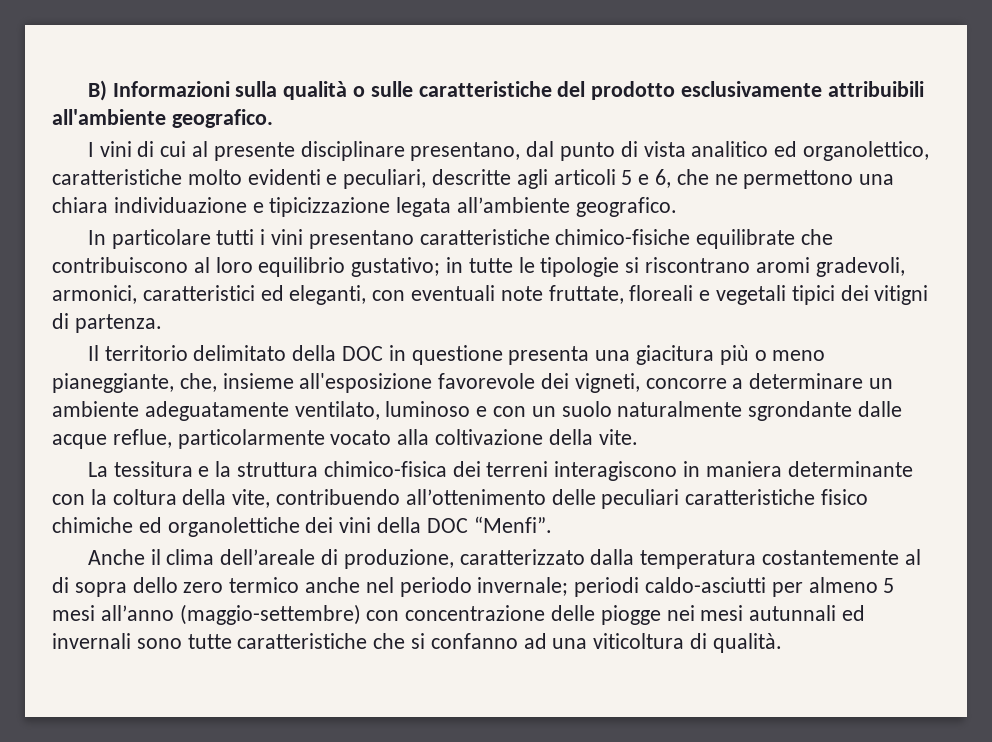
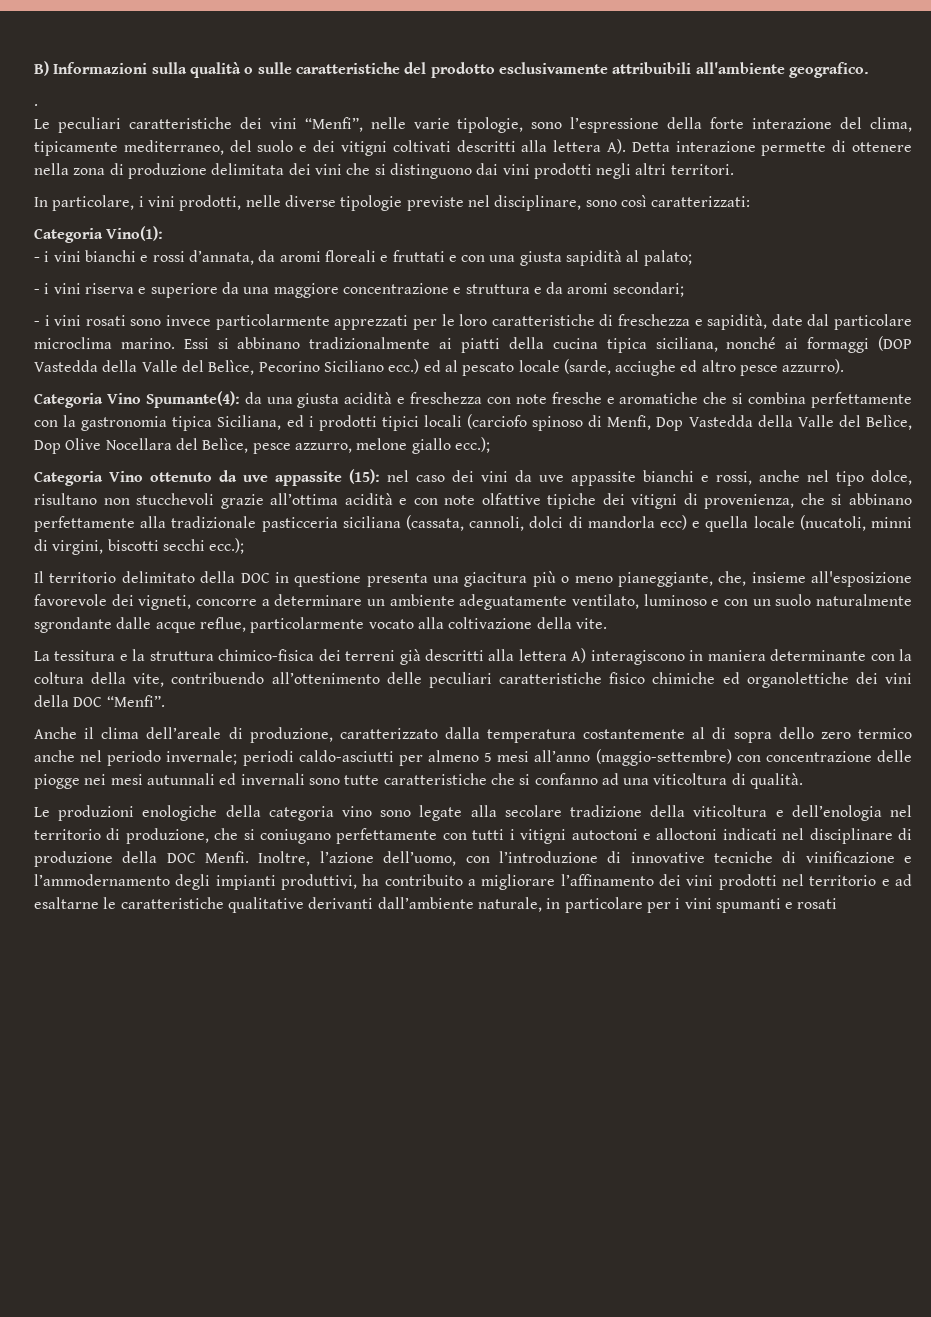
[87,141,930,161] [52,169,895,189] [52,197,677,217] [87,229,834,249] [52,257,905,277] [52,285,929,305] [52,313,162,333] I vini di cui al presente disciplinare presentano, dal punto di vista analitico ed organolettico, caratteristiche molto evidenti e peculiari, descritte agli articoli 5 e 6, che ne permettono una chiara individuazione e tipicizzazione legata all’ambiente geografico. // In particolare tutti i vini presentano caratteristiche chimico-fisiche equilibrate che contribuiscono al loro equilibrio gustativo; in tutte le tipologie si riscontrano aromi gradevoli, armonici, caratteristici ed eleganti, con eventuali note fruttate, floreali e vegetali tipici dei vitigni di partenza. -> [34,104,38,106] [34,117,913,133] [34,139,912,156] [34,163,734,179] [34,195,751,211] [34,226,164,243] [34,250,692,266] [34,282,684,298] [34,314,912,330] [34,336,913,353] [34,359,845,376] [34,391,912,408] [34,414,913,431] [34,437,490,454] [34,469,912,486] [34,493,912,509] [34,515,913,532] [34,538,245,555] . // Le peculiari caratteristiche dei vini “Menfi”, nelle varie tipologie, sono l’espressione della forte interazione del clima, tipicamente mediterraneo, del suolo e dei vitigni coltivati descritti alla lettera A). Detta interazione permette di ottenere nella zona di produzione delimitata dei vini che si distinguono dai vini prodotti negli altri territori. // In particolare, i vini prodotti, nelle diverse tipologie previste nel disciplinare, sono così caratterizzati: // Categoria Vino(1): // - i vini bianchi e rossi d’annata, da aromi floreali e fruttati e con una giusta sapidità al palato; // - i vini riserva e superiore da una maggiore concentrazione e struttura e da aromi secondari; // - i vini rosati sono invece particolarmente apprezzati per le loro caratteristiche di freschezza e sapidità, date dal particolare microclima marino. Essi si abbinano tradizionalmente ai piatti della cucina tipica siciliana, nonché ai formaggi (DOP Vastedda della Valle del Belìce, Pecorino Siciliano ecc.) ed al pescato locale (sarde, acciughe ed altro pesce azzurro). // Categoria Vino Spumante(4): da una giusta acidità e freschezza con note fresche e aromatiche che si combina perfettamente con la gastronomia tipica Siciliana, ed i prodotti tipici locali (carciofo spinoso di Menfi, Dop Vastedda della Valle del Belìce, Dop Olive Nocellara del Belìce, pesce azzurro, melone giallo ecc.); // Categoria Vino ottenuto da uve appassite (15): nel caso dei vini da uve appassite bianchi e rossi, anche nel tipo dolce, risultano non stucchevoli grazie all’ottima acidità e con note olfattive tipiche dei vitigni di provenienza, che si abbinano perfettamente alla tradizionale pasticceria siciliana (cassata, cannoli, dolci di mandorla ecc) e quella locale (nucatoli, minni di virgini, biscotti secchi ecc.);
(549, 469) none -> [399,648,587,665] già descritti alla lettera A)
(782, 643) none -> [34,805,913,821] [34,828,912,844] [34,851,913,867] [34,874,913,890] [34,897,838,913] // Le produzioni enologiche della categoria vino sono legate alla secolare tradizione della viticoltura e dell’enologia nel territorio di produzione, che si coniugano perfettamente con tutti i vitigni autoctoni e alloctoni indicati nel disciplinare di produzione della DOC Menfi. Inoltre, l’azione dell’uomo, con l’introduzione di innovative tecniche di vinificazione e l’ammodernamento degli impianti produttivi, ha contribuito a migliorare l’affinamento dei vini prodotti nel territorio e ad esaltarne le caratteristiche qualitative derivanti dall’ambiente naturale, in particolare per i vini spumanti e rosati

